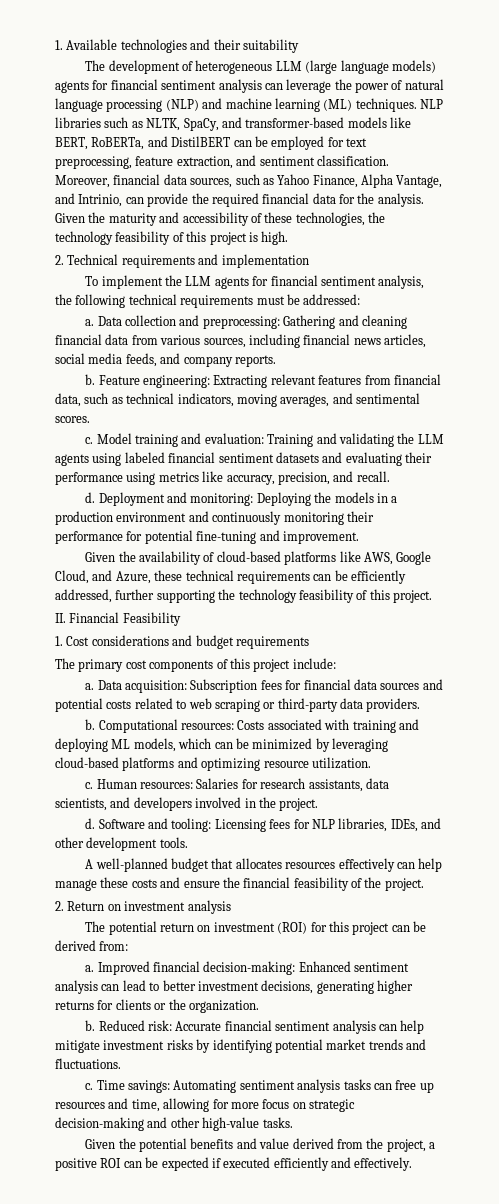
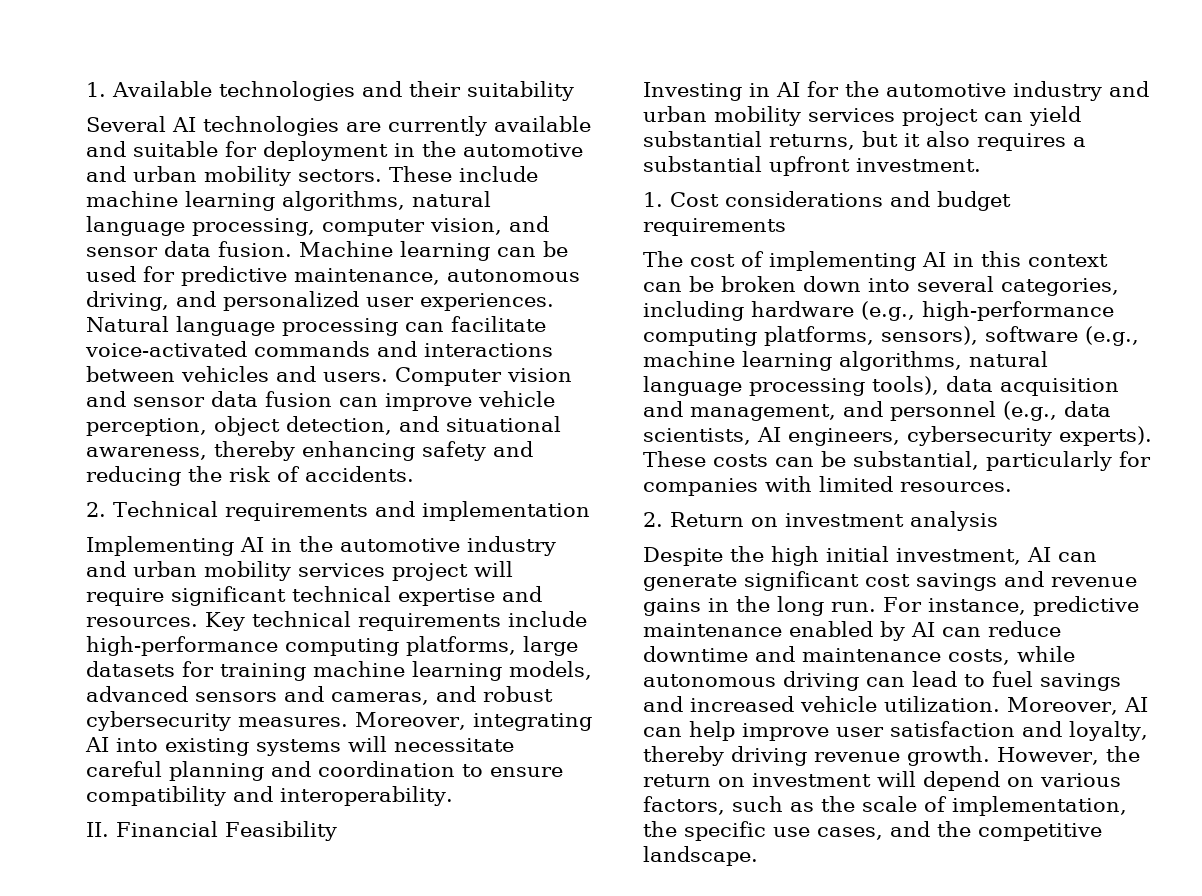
[85,60,436,74] [55,79,444,93] [55,98,443,112] [55,117,411,131] [55,136,367,150] [55,155,389,169] [55,174,443,188] [55,193,424,207] [55,212,385,226] [55,231,289,245] The development of heterogeneous LLM (large language models) agents for financial sentiment analysis can leverage the power of natural language processing (NLP) and machine learning (ML) techniques. NLP libraries such as NLTK, SpaCy, and transformer-based models like BERT, RoBERTa, and DistilBERT can be employed for text preprocessing, feature extraction, and sentiment classification. Moreover, financial data sources, such as Yahoo Finance, Alpha Vantage, and Intrinio, can provide the required financial data for the analysis. Given the maturity and accessibility of these technologies, the technology feasibility of this project is high. -> [86,116,591,136] [86,141,583,161] [86,166,538,186] [86,191,491,211] [86,216,549,236] [86,241,568,261] [86,266,580,286] [86,291,554,311] [86,316,546,336] [85,341,553,357] [86,366,572,386] [86,391,555,411] [86,416,561,436] [86,441,533,461] [86,466,414,486] Several AI technologies are currently available and suitable for deployment in the automotive and urban mobility sectors. These include machine learning algorithms, natural language processing, computer vision, and sensor data fusion. Machine learning can be used for predictive maintenance, autonomous driving, and personalized user experiences. Natural language processing can facilitate voice-activated commands and interactions between vehicles and users. Computer vision and sensor data fusion can improve vehicle perception, object detection, and situational awareness, thereby enhancing safety and reducing the risk of accidents.
[85,275,425,289] [55,294,361,308] [85,315,407,329] [55,334,426,348] [55,353,276,367] [85,374,441,388] [55,393,420,407] [55,416,90,423] [85,433,444,447] [55,452,432,466] [55,471,390,485] [85,492,398,506] [55,511,374,525] [55,530,359,544] [85,551,432,565] [55,570,406,584] [55,589,432,603] [55,612,181,626] To implement the LLM agents for financial sentiment analysis, the following technical requirements must be addressed: // a. Data collection and preprocessing: Gathering and cleaning financial data from various sources, including financial news articles, social media feeds, and company reports. // b. Feature engineering: Extracting relevant features from financial data, such as technical indicators, moving averages, and sentimental scores. // c. Model training and evaluation: Training and validating the LLM agents using labeled financial sentiment datasets and evaluating their performance using metrics like accuracy, precision, and recall. // d. Deployment and monitoring: Deploying the models in a production environment and continuously monitoring their performance for potential fine-tuning and improvement. // Given the availability of cloud-based platforms like AWS, Google Cloud, and Azure, these technical requirements can be efficiently addressed, further supporting the technology feasibility of this project. // II. Financial Feasibility -> [86,536,556,556] [86,561,513,581] [86,586,542,606] [86,611,587,631] [86,636,578,656] [86,661,592,681] [86,686,553,705] [86,711,592,731] [85,736,514,756] [86,761,563,781] [86,786,453,806] [86,821,337,841] [643,81,1149,101] [643,106,1081,126] [643,131,1086,151] [643,156,981,176] Implementing AI in the automotive industry and urban mobility services project will require significant technical expertise and resources. Key technical requirements include high-performance computing platforms, large datasets for training machine learning models, advanced sensors and cameras, and robust cybersecurity measures. Moreover, integrating AI into existing systems will necessitate careful planning and coordination to ensure compatibility and interoperability. // II. Financial Feasibility // Investing in AI for the automotive industry and urban mobility services project can yield substantial returns, but it also requires a substantial upfront investment.
[78,658,336,672] [85,679,443,693] [55,698,421,712] [85,719,419,733] [55,738,388,752] [55,757,371,771] [85,778,389,792] [55,797,319,811] [85,818,442,832] [55,837,188,851] [85,858,443,872] [55,877,424,891] primary cost components of this project include: // a. Data acquisition: Subscription fees for financial data sources and potential costs related to web scraping or third-party data providers. // b. Computational resources: Costs associated with training and deploying ML models, which can be minimized by leveraging cloud-based platforms and optimizing resource utilization. // c. Human resources: Salaries for research assistants, data scientists, and developers involved in the project. // d. Software and tooling: Licensing fees for NLP libraries, IDEs, and other development tools. // A well-planned budget that allocates resources effectively can help manage these costs and ensure the financial feasibility of the project. -> [690,251,1108,271] [643,276,1119,296] [643,301,1114,321] [643,326,1139,346] [643,351,1048,371] [643,376,1119,396] [643,401,1111,421] [643,426,1152,446] [643,451,1151,471] [643,476,1012,496] cost of implementing AI in this context can be broken down into several categories, including hardware (e.g., high-performance computing platforms, sensors), software (e.g., machine learning algorithms, natural language processing tools), data acquisition and management, and personnel (e.g., data scientists, AI engineers, cybersecurity experts). These costs can be substantial, particularly for companies with limited resources.
[85,921,427,935] [55,940,129,951] [85,961,410,975] [55,980,413,994] [55,999,259,1013] [85,1020,425,1034] [55,1039,426,1053] [55,1058,121,1069] [85,1079,434,1093] [55,1098,355,1112] [55,1117,293,1131] [85,1138,436,1152] [55,1157,413,1171] The potential return on investment (ROI) for this project can be derived from: // a. Improved financial decision-making: Enhanced sentiment analysis can lead to better investment decisions, generating higher returns for clients or the organization. // b. Reduced risk: Accurate financial sentiment analysis can help mitigate investment risks by identifying potential market trends and fluctuations. // c. Time savings: Automating sentiment analysis tasks can free up resources and time, allowing for more focus on strategic decision-making and other high-value tasks. // Given the potential benefits and value derived from the project, a positive ROI can be expected if executed efficiently and effectively. -> [643,546,1097,566] [643,571,1137,591] [643,596,1139,616] [643,621,1061,641] [643,646,1075,665] [643,671,1121,691] [643,696,1148,715] [643,721,1148,741] [643,746,1140,766] [643,771,1121,791] [643,796,1127,816] [643,821,1102,841] [643,846,758,866] Despite the high initial investment, AI can generate significant cost savings and revenue gains in the long run. For instance, predictive maintenance enabled by AI can reduce downtime and maintenance costs, while autonomous driving can lead to fuel savings and increased vehicle utilization. Moreover, AI can help improve user satisfaction and loyalty, thereby driving revenue growth. However, the return on investment will depend on various factors, such as the scale of implementation, the specific use cases, and the competitive landscape.

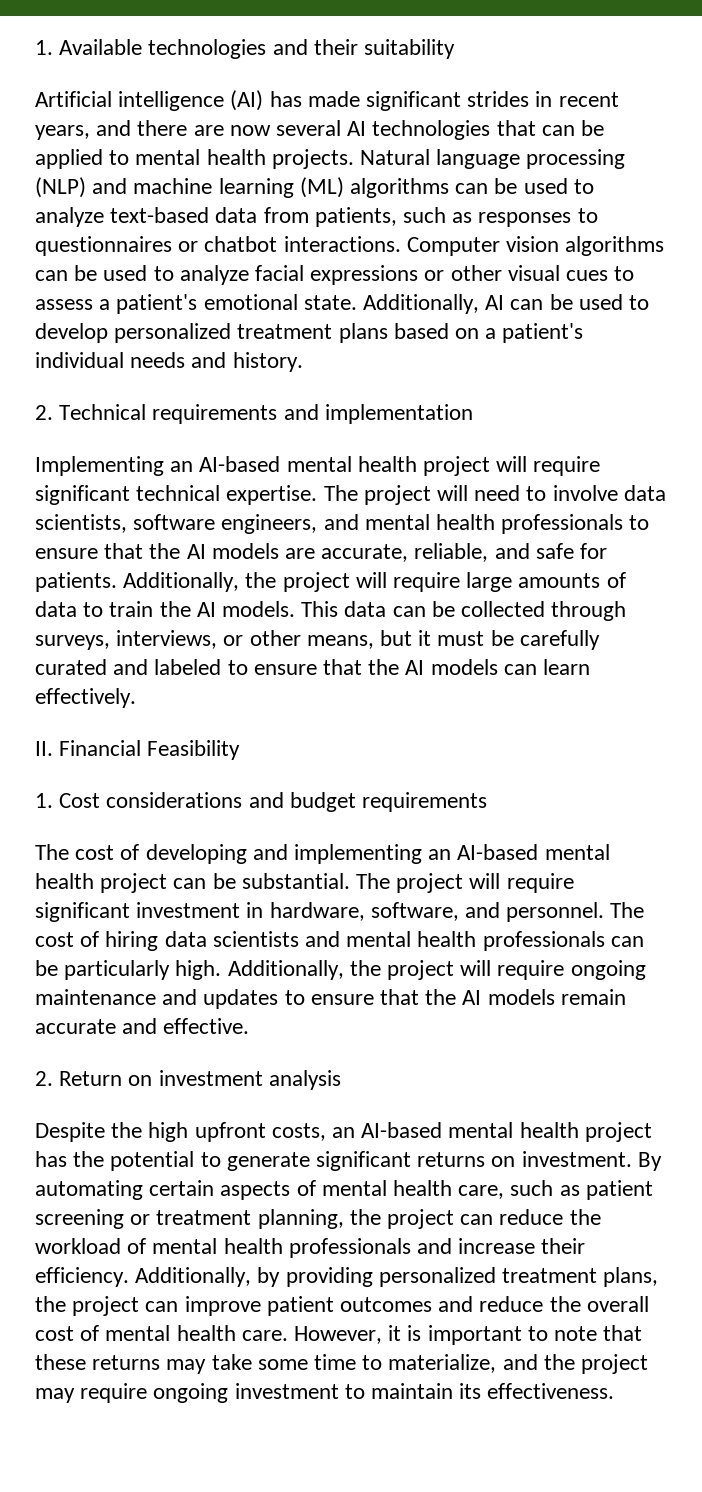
[86,116,591,136] [86,141,583,161] [86,166,538,186] [86,191,491,211] [86,216,549,236] [86,241,568,261] [86,266,580,286] [86,291,554,311] [86,316,546,336] [85,341,553,357] [86,366,572,386] [86,391,555,411] [86,416,561,436] [86,441,533,461] [86,466,414,486] Several AI technologies are currently available and suitable for deployment in the automotive and urban mobility sectors. These include machine learning algorithms, natural language processing, computer vision, and sensor data fusion. Machine learning can be used for predictive maintenance, autonomous driving, and personalized user experiences. Natural language processing can facilitate voice-activated commands and interactions between vehicles and users. Computer vision and sensor data fusion can improve vehicle perception, object detection, and situational awareness, thereby enhancing safety and reducing the risk of accidents. -> [35,90,619,111] [35,120,605,140] [35,149,626,169] [35,177,594,198] [35,207,598,227] [35,236,665,256] [35,265,635,285] [35,294,650,314] [35,323,584,343] [35,352,303,372] Artificial intelligence (AI) has made significant strides in recent years, and there are now several AI technologies that can be applied to mental health projects. Natural language processing (NLP) and machine learning (ML) algorithms can be used to analyze text-based data from patients, such as responses to questionnaires or chatbot interactions. Computer vision algorithms can be used to analyze facial expressions or other visual cues to assess a patient's emotional state. Additionally, AI can be used to develop personalized treatment plans based on a patient's individual needs and history.
[240,536,556,556] [86,561,385,581] AI in the automotive industry and urban mobility services -> [170,456,417,472] an AI-based mental health
[398,586,542,606] [86,611,587,631] [86,636,578,656] [86,661,592,681] [86,686,553,705] [86,711,592,731] [85,736,514,756] [86,761,563,781] [86,786,453,806] [86,821,337,841] [643,81,1149,101] [643,106,1081,126] [643,131,1086,151] [643,156,981,176] expertise and resources. Key technical requirements include high-performance computing platforms, large datasets for training machine learning models, advanced sensors and cameras, and robust cybersecurity measures. Moreover, integrating AI into existing systems will necessitate careful planning and coordination to ensure compatibility and interoperability. // II. Financial Feasibility // Investing in AI for the automotive industry and urban mobility services project can yield substantial returns, but it also requires a substantial upfront investment. -> [226,485,666,505] [35,514,650,534] [35,543,608,562] [35,572,626,592] [35,601,627,621] [35,630,600,650] [35,659,591,675] [35,688,136,708] [35,740,241,760] expertise. The project will need to involve data scientists, software engineers, and mental health professionals to ensure that the AI models are accurate, reliable, and safe for patients. Additionally, the project will require large amounts of data to train the AI models. This data can be collected through surveys, interviews, or other means, but it must be carefully curated and labeled to ensure that the AI models can learn effectively. // II. Financial Feasibility
[769,251,1108,271] [643,276,1119,296] [643,301,1114,321] [643,326,1139,346] [643,351,1048,371] [643,376,1119,396] [643,401,1111,421] [643,426,1152,446] [643,451,1151,471] [643,476,1012,496] implementing AI in this context can be broken down into several categories, including hardware (e.g., high-performance computing platforms, sensors), software (e.g., machine learning algorithms, natural language processing tools), data acquisition and management, and personnel (e.g., data scientists, AI engineers, cybersecurity experts). These costs can be substantial, particularly for companies with limited resources. -> [145,844,610,864] [35,873,574,893] [35,902,645,922] [35,931,644,951] [35,960,646,980] [35,989,626,1009] [35,1018,250,1034] developing and implementing an AI-based mental health project can be substantial. The project will require significant investment in hardware, software, and personnel. The cost of hiring data scientists and mental health professionals can be particularly high. Additionally, the project will require ongoing maintenance and updates to ensure that the AI models remain accurate and effective.
[826,546,1097,565] [643,571,1137,591] [643,596,1139,616] [643,621,1061,641] [643,646,1075,665] [643,671,1121,691] [643,696,1148,715] [643,721,1148,741] [643,746,1140,766] [643,771,1121,791] [643,796,1127,816] [643,821,1102,841] [643,846,758,866] initial investment, AI can generate significant cost savings and revenue gains in the long run. For instance, predictive maintenance enabled by AI can reduce downtime and maintenance costs, while autonomous driving can lead to fuel savings and increased vehicle utilization. Moreover, AI can help improve user satisfaction and loyalty, thereby driving revenue growth. However, the return on investment will depend on various factors, such as the scale of implementation, the specific use cases, and the competitive landscape. -> [194,1122,652,1142] [35,1151,662,1171] [35,1180,653,1200] [35,1209,601,1229] [35,1238,586,1258] [35,1267,659,1287] [35,1296,649,1316] [35,1325,643,1345] [35,1354,649,1374] [35,1383,615,1403] upfront costs, an AI-based mental health project has the potential to generate significant returns on investment. By automating certain aspects of mental health care, such as patient screening or treatment planning, the project can reduce the workload of mental health professionals and increase their efficiency. Additionally, by providing personalized treatment plans, the project can improve patient outcomes and reduce the overall cost of mental health care. However, it is important to note that these returns may take some time to materialize, and the project may require ongoing investment to maintain its effectiveness.

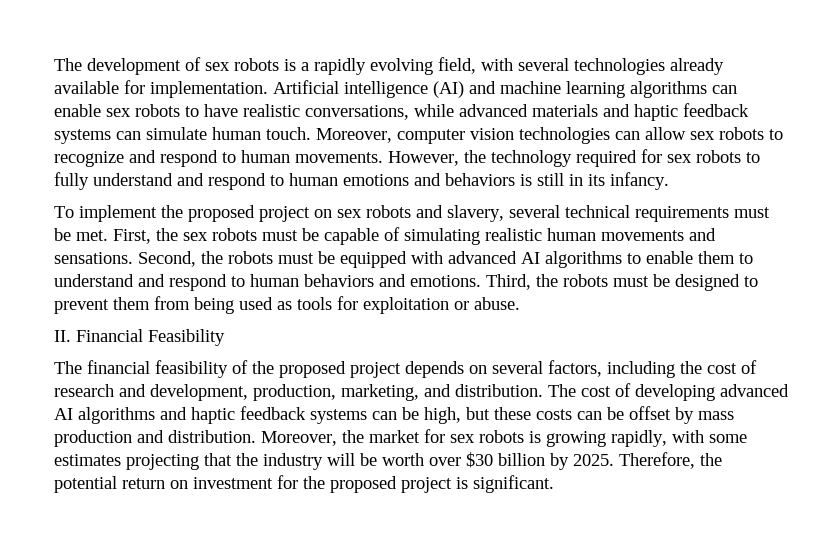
[35,39,456,59] [35,90,619,111] [35,120,605,140] [35,149,626,169] [35,177,86,198] 1. Available technologies and their suitability // Artificial intelligence (AI) has made significant strides in recent years, and there are now several AI technologies that can be applied to mental health projects. Natural language processing (NLP) -> [54,57,724,75] [54,80,464,98] The development of sex robots is a rapidly evolving field, with several technologies already available for implementation. Artificial intelligence (AI)
[299,177,594,198] [35,207,598,227] [35,236,665,256] [35,265,635,285] [35,294,650,314] [35,323,584,343] [35,352,303,372] [35,404,473,424] [35,456,601,476] [35,485,666,505] [35,514,650,534] [35,543,608,562] [35,572,626,592] [35,601,627,621] [35,630,600,650] [35,659,591,675] [35,688,136,708] [35,740,241,760] [35,792,488,812] [35,844,610,864] [35,873,574,893] [35,902,645,922] [35,931,644,951] [35,960,646,980] [35,989,626,1009] [35,1018,250,1034] [35,1070,341,1090] [35,1122,652,1142] [35,1151,662,1171] [35,1180,653,1200] [35,1209,601,1229] [35,1238,586,1258] [35,1267,659,1287] [35,1296,649,1316] [35,1325,643,1345] [35,1354,649,1374] [35,1383,615,1403] (ML) algorithms can be used to analyze text-based data from patients, such as responses to questionnaires or chatbot interactions. Computer vision algorithms can be used to analyze facial expressions or other visual cues to assess a patient's emotional state. Additionally, AI can be used to develop personalized treatment plans based on a patient's individual needs and history. // 2. Technical requirements and implementation // Implementing an AI-based mental health project will require significant technical expertise. The project will need to involve data scientists, software engineers, and mental health professionals to ensure that the AI models are accurate, reliable, and safe for patients. Additionally, the project will require large amounts of data to train the AI models. This data can be collected through surveys, interviews, or other means, but it must be carefully curated and labeled to ensure that the AI models can learn effectively. // II. Financial Feasibility // 1. Cost considerations and budget requirements // The cost of developing and implementing an AI-based mental health project can be substantial. The project will require significant investment in hardware, software, and personnel. The cost of hiring data scientists and mental health professionals can be particularly high. Additionally, the project will require ongoing maintenance and updates to ensure that the AI models remain accurate and effective. // 2. Return on investment analysis // Despite the high upfront costs, an AI-based mental health project has the potential to generate significant returns on investment. By automating certain aspects of mental health care, such as patient screening or treatment planning, the project can reduce the workload of mental health professionals and increase their efficiency. Additionally, by providing personalized treatment plans, the project can improve patient outcomes and reduce the overall cost of mental health care. However, it is important to note that these returns may take some time to materialize, and the project may require ongoing investment to maintain its effectiveness. -> [630,81,737,98] [54,103,749,121] [54,127,783,144] [54,149,760,167] [54,172,669,190] [54,205,770,222] [54,227,716,245] [54,251,753,268] [54,274,758,291] [54,296,520,314] [54,329,225,346] [54,360,757,378] [54,383,789,401] [54,406,734,424] [54,429,747,447] [54,452,722,470] [54,475,554,493] algorithms can enable sex robots to have realistic conversations, while advanced materials and haptic feedback systems can simulate human touch. Moreover, computer vision technologies can allow sex robots to recognize and respond to human movements. However, the technology required for sex robots to fully understand and respond to human emotions and behaviors is still in its infancy. // To implement the proposed project on sex robots and slavery, several technical requirements must be met. First, the sex robots must be capable of simulating realistic human movements and sensations. Second, the robots must be equipped with advanced AI algorithms to enable them to understand and respond to human behaviors and emotions. Third, the robots must be designed to prevent them from being used as tools for exploitation or abuse. // II. Financial Feasibility // The financial feasibility of the proposed project depends on several factors, including the cost of research and development, production, marketing, and distribution. The cost of developing advanced AI algorithms and haptic feedback systems can be high, but these costs can be offset by mass production and distribution. Moreover, the market for sex robots is growing rapidly, with some estimates projecting that the industry will be worth over $30 billion by 2025. Therefore, the potential return on investment for the proposed project is significant.

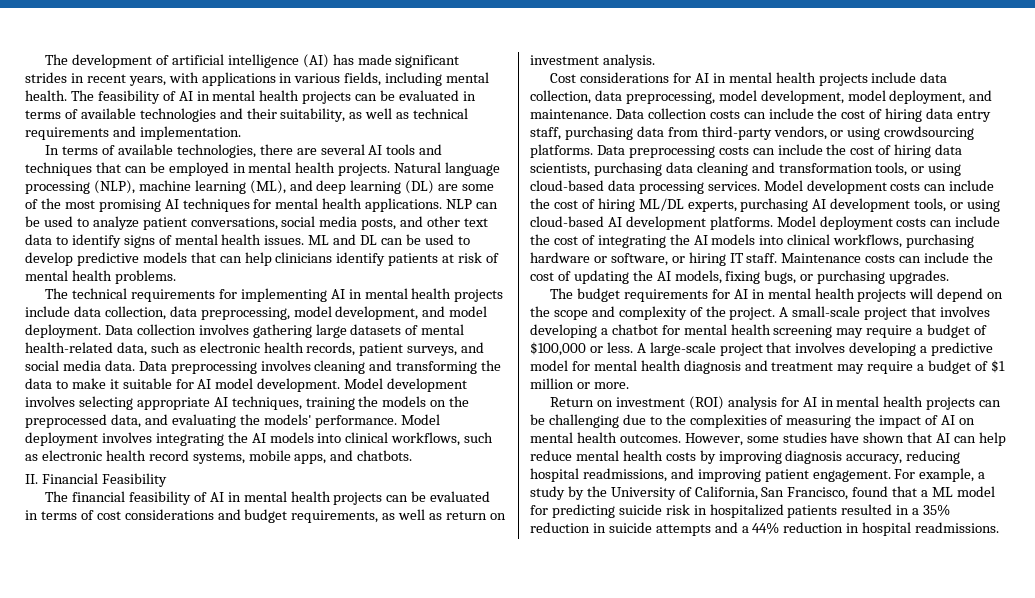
[205,57,724,75] [54,80,737,98] [54,103,749,121] [54,127,783,144] [54,149,760,167] [54,172,669,190] [54,205,770,222] [54,227,716,245] [54,251,753,268] [54,274,758,291] [54,296,520,314] sex robots is a rapidly evolving field, with several technologies already available for implementation. Artificial intelligence (AI) and machine learning algorithms can enable sex robots to have realistic conversations, while advanced materials and haptic feedback systems can simulate human touch. Moreover, computer vision technologies can allow sex robots to recognize and respond to human movements. However, the technology required for sex robots to fully understand and respond to human emotions and behaviors is still in its infancy. // To implement the proposed project on sex robots and slavery, several technical requirements must be met. First, the sex robots must be capable of simulating realistic human movements and sensations. Second, the robots must be equipped with advanced AI algorithms to enable them to understand and respond to human behaviors and emotions. Third, the robots must be designed to prevent them from being used as tools for exploitation or abuse. -> [171,54,460,68] [25,72,490,86] [25,90,476,104] [25,108,469,122] [25,126,241,140] [45,144,443,158] [25,162,501,176] [25,180,495,194] [25,198,499,212] [25,216,489,230] [25,234,470,248] [25,252,500,266] [25,270,176,284] [45,288,504,302] [25,306,488,320] [25,324,465,338] [25,342,485,356] [25,360,502,374] [25,378,468,392] [25,396,470,410] [25,414,441,428] [25,432,494,446] [25,450,413,464] artificial intelligence (AI) has made significant strides in recent years, with applications in various fields, including mental health. The feasibility of AI in mental health projects can be evaluated in terms of available technologies and their suitability, as well as technical requirements and implementation. // In terms of available technologies, there are several AI tools and techniques that can be employed in mental health projects. Natural language processing (NLP), machine learning (ML), and deep learning (DL) are some of the most promising AI techniques for mental health applications. NLP can be used to analyze patient conversations, social media posts, and other text data to identify signs of mental health issues. ML and DL can be used to develop predictive models that can help clinicians identify patients at risk of mental health problems. // The technical requirements for implementing AI in mental health projects include data collection, data preprocessing, model development, and model deployment. Data collection involves gathering large datasets of mental health-related data, such as electronic health records, patient surveys, and social media data. Data preprocessing involves cleaning and transforming the data to make it suitable for AI model development. Model development involves selecting appropriate AI techniques, training the models on the preprocessed data, and evaluating the models' performance. Model deployment involves integrating the AI models into clinical workflows, such as electronic health record systems, mobile apps, and chatbots.
[252,360,757,378] [54,383,789,401] [54,406,734,424] [54,429,747,447] [54,452,722,470] [54,475,554,493] the proposed project depends on several factors, including the cost of research and development, production, marketing, and distribution. The cost of developing advanced AI algorithms and haptic feedback systems can be high, but these costs can be offset by mass production and distribution. Moreover, the market for sex robots is growing rapidly, with some estimates projecting that the industry will be worth over $30 billion by 2025. Therefore, the potential return on investment for the proposed project is significant. -> [209,491,491,505] [25,509,506,523] [530,54,655,68] [550,72,948,86] [530,90,993,104] [530,108,992,122] [530,126,975,140] [530,144,963,158] [530,162,962,176] [530,180,995,194] [530,198,1001,212] [530,216,1001,230] [530,234,975,248] [530,252,994,266] [530,270,950,284] [550,288,1004,302] [530,306,991,320] [530,324,988,338] [530,342,994,356] [530,360,1005,374] [530,378,629,389] [550,396,1002,410] [530,414,975,428] [530,432,1007,446] [530,450,961,464] [530,468,986,482] [530,486,995,500] [530,504,951,518] [530,522,1000,536] AI in mental health projects can be evaluated in terms of cost considerations and budget requirements, as well as return on investment analysis. // Cost considerations for AI in mental health projects include data collection, data preprocessing, model development, model deployment, and maintenance. Data collection costs can include the cost of hiring data entry staff, purchasing data from third-party vendors, or using crowdsourcing platforms. Data preprocessing costs can include the cost of hiring data scientists, purchasing data cleaning and transformation tools, or using cloud-based data processing services. Model development costs can include the cost of hiring ML/DL experts, purchasing AI development tools, or using cloud-based AI development platforms. Model deployment costs can include the cost of integrating the AI models into clinical workflows, purchasing hardware or software, or hiring IT staff. Maintenance costs can include the cost of updating the AI models, fixing bugs, or purchasing upgrades. // The budget requirements for AI in mental health projects will depend on the scope and complexity of the project. A small-scale project that involves developing a chatbot for mental health screening may require a budget of $100,000 or less. A large-scale project that involves developing a predictive model for mental health diagnosis and treatment may require a budget of $1 million or more. // Return on investment (ROI) analysis for AI in mental health projects can be challenging due to the complexities of measuring the impact of AI on mental health outcomes. However, some studies have shown that AI can help reduce mental health costs by improving diagnosis accuracy, reducing hospital readmissions, and improving patient engagement. For example, a study by the University of California, San Francisco, found that a ML model for predicting suicide risk in hospitalized patients resulted in a 35% reduction in suicide attempts and a 44% reduction in hospital readmissions.

